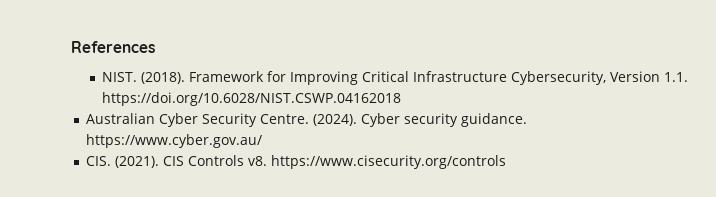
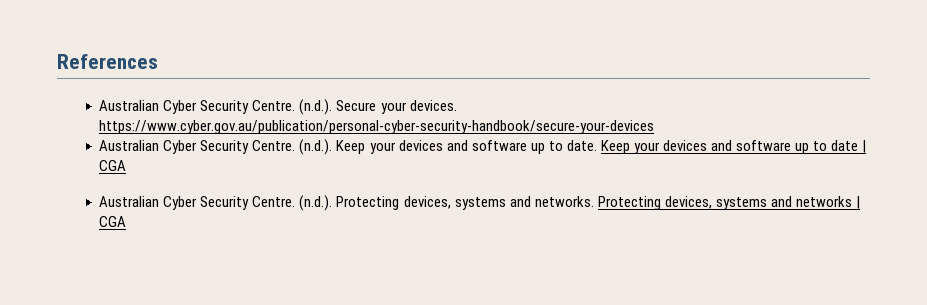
[101,71,688,85] [101,92,401,106] [85,113,527,127] [85,134,262,148] [85,155,506,169] NIST. (2018). Framework for Improving Critical Infrastructure Cybersecurity, Version 1.1. https://doi.org/10.6028/NIST.CSWP.04162018 // Australian Cyber Security Centre. (2024). Cyber security guidance. https://www.cyber.gov.au/ // CIS. (2021). CIS Controls v8. https://www.cisecurity.org/controls -> [99,99,457,115] [99,120,655,134] [99,139,867,155] [99,160,127,171] [99,195,860,211] [99,216,127,227] Australian Cyber Security Centre. (n.d.). Secure your devices. https://www.cyber.gov.au/publication/personal-cyber-security-handbook/secure-your-devices // Australian Cyber Security Centre. (n.d.). Keep your devices and software up to date. Keep your devices and software up to date | CGA // Australian Cyber Security Centre. (n.d.). Protecting devices, systems and networks. Protecting devices, systems and networks | CGA

